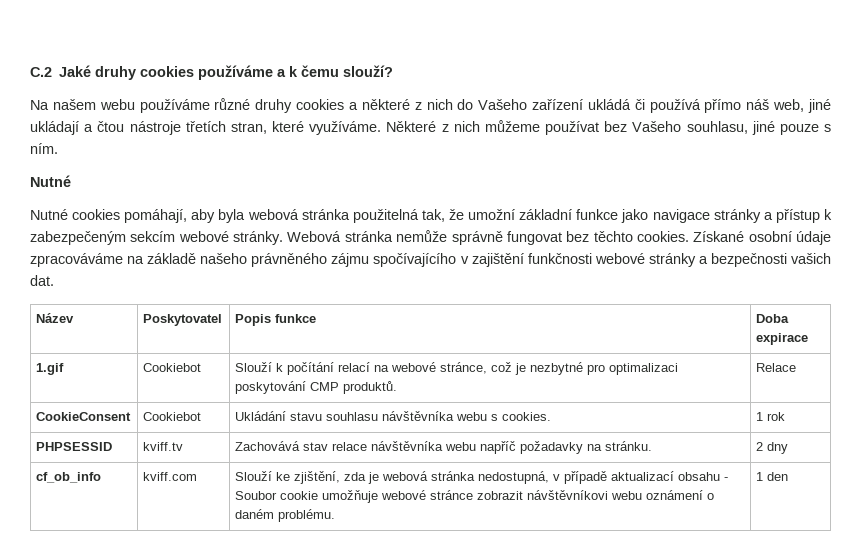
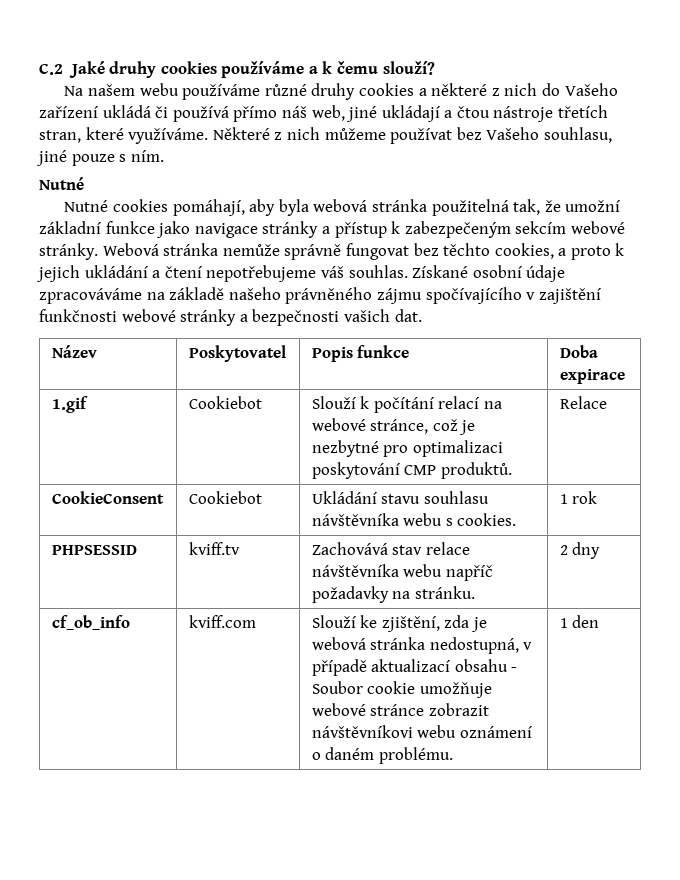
[636,231,689,242] cookies. -> [494,243,625,260] [36,265,408,282] cookies, a proto k jejich ukládání a čtení nepotřebujeme váš souhlas.

